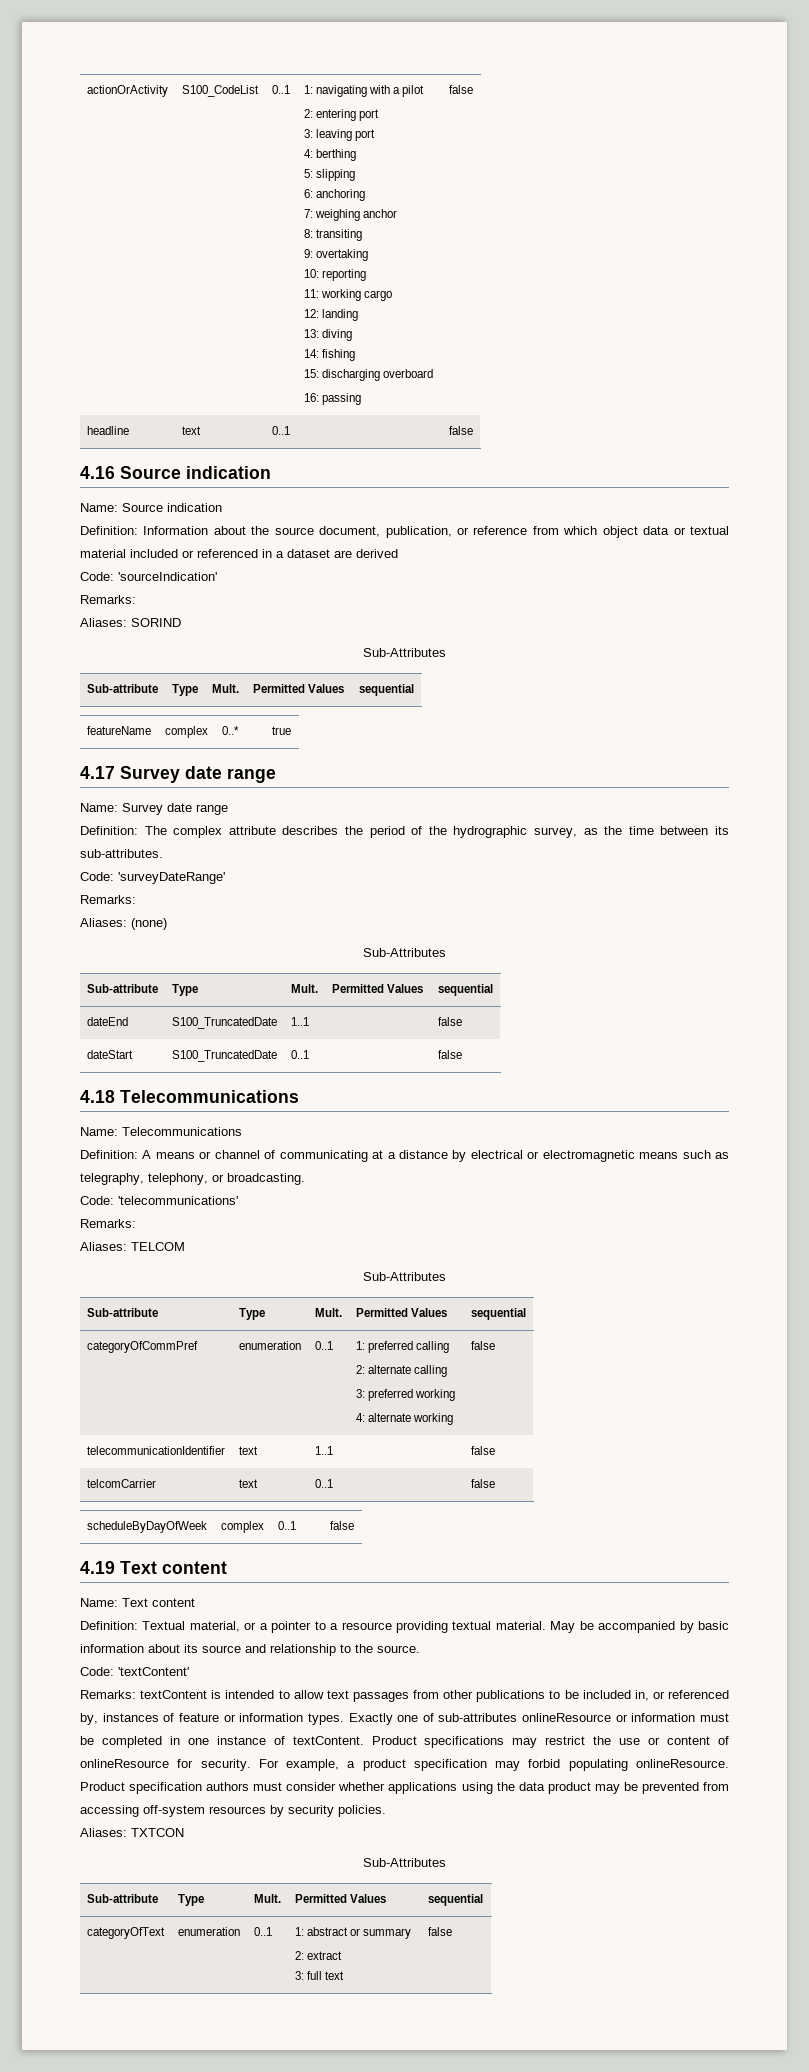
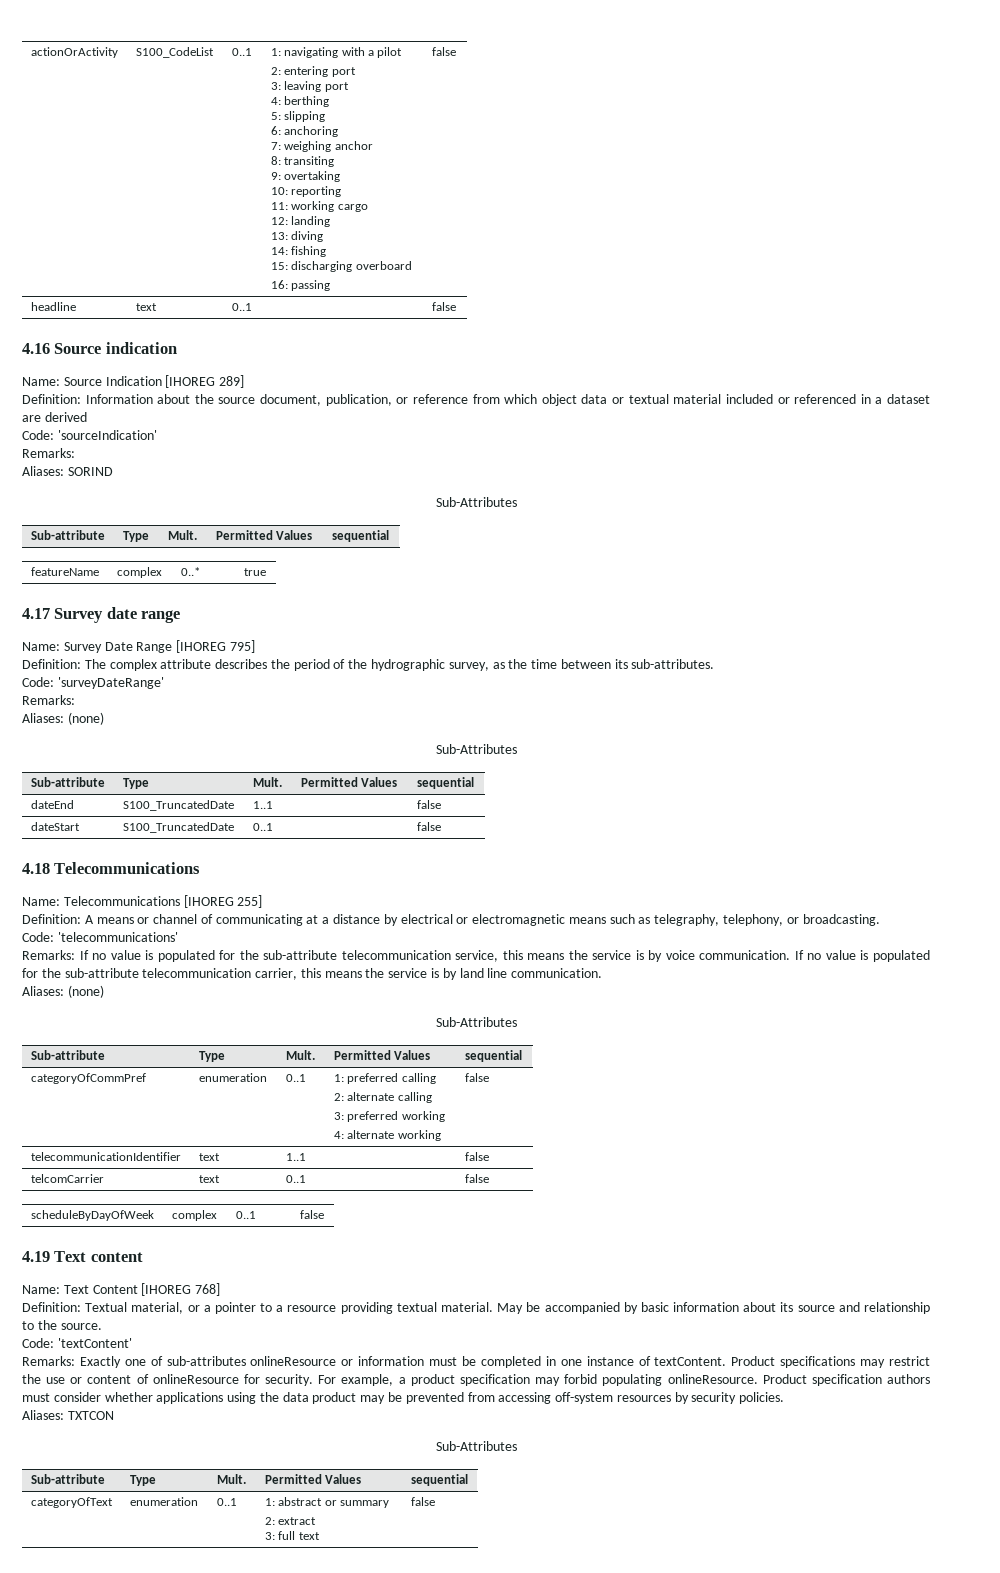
[167,503,222,512] indication -> [105,375,245,388] Indication [IHOREG 289]
[167,803,228,815] date range -> [104,640,255,653] Date Range [IHOREG 795]
(242, 1131) none -> [183,895,263,908] [IHOREG 255]
[80,1242,185,1251] // Aliases: TELCOM -> [79,950,930,962] [22,968,603,980] [22,985,104,998] If no value is populated for the sub-attribute telecommunication service, this means the service is by voice communication. If no value is populated for the sub-attribute telecommunication carrier, this means the service is by land line communication. // Aliases: (none)
[152,1598,195,1607] content -> [92,1283,221,1296] Content [IHOREG 768]
[140,1690,729,1702] [80,1713,344,1725] textContent is intended to allow text passages from other publications to be included in, or referenced by, instances of feature or information types. -> (75, 1361) none

